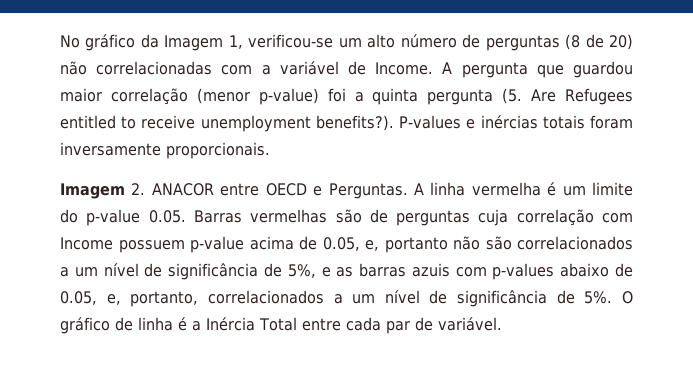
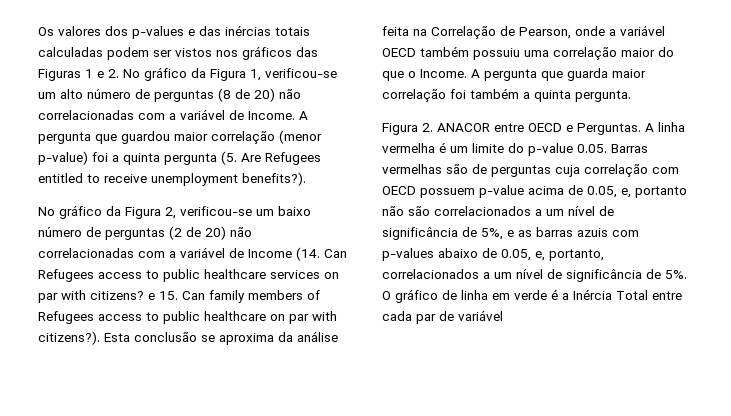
[60,34,224,51] No gráfico da Imagem -> [38,25,310,39] [38,46,318,60] [38,67,246,81] Os valores dos p-values e das inércias totais calculadas podem ser vistos nos gráficos das Figuras 1 e 2. No gráfico da Figura
[399,115,633,129] [60,142,270,159] [60,183,125,199] P-values e inércias totais foram inversamente proporcionais. // Imagem -> [38,205,311,219] [38,226,252,240] [38,247,347,261] [38,269,339,282] [38,290,320,303] [38,311,337,324] [38,331,338,345] [382,25,665,39] [382,46,674,60] [382,68,646,81] [382,88,631,102] [382,123,418,135] // No gráfico da Figura 2, verificou-se um baixo número de perguntas (2 de 20) não correlacionadas com a variável de Income (14. Can Refugees access to public healthcare services on par with citizens? e 15. Can family members of Refugees access to public healthcare on par with citizens?). Esta conclusão se aproxima da análise feita na Correlação de Pearson, onde a variável OECD também possuiu uma correlação maior do que o Income. A pergunta que guarda maior correlação foi também a quinta pergunta. // Figura
[60,237,113,250] Income -> [382,186,416,195] OECD
(173, 324) none -> [492,290,547,300] em verde
[437,317,502,331] variável. -> [458,310,503,321] variável

